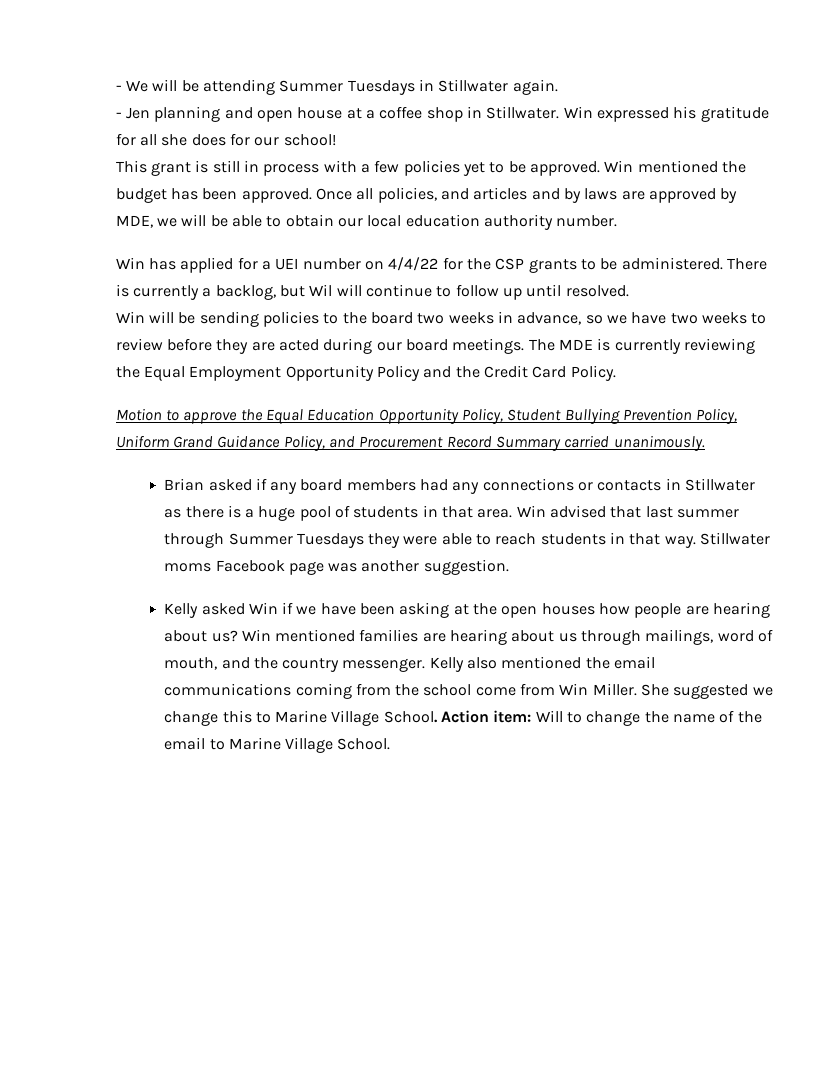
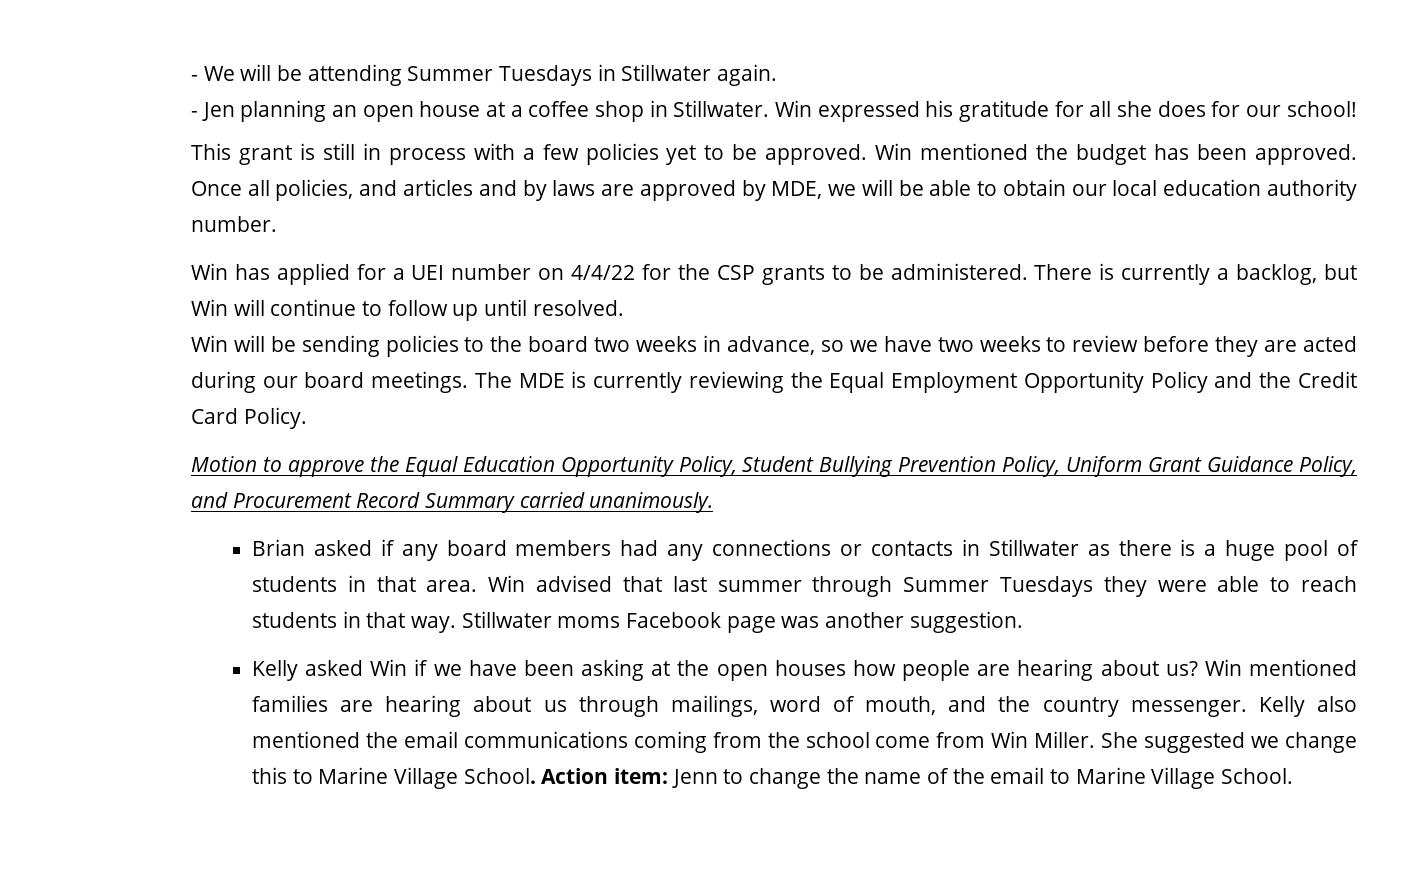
[224,107,253,119] and -> [331,105,357,117] an
[309,284,333,296] Wil -> [190,299,228,316] Win
[173,436,214,448] Grand -> [1148,457,1203,472] Grant
[535,710,563,722] Will -> [671,769,718,788] Jenn

